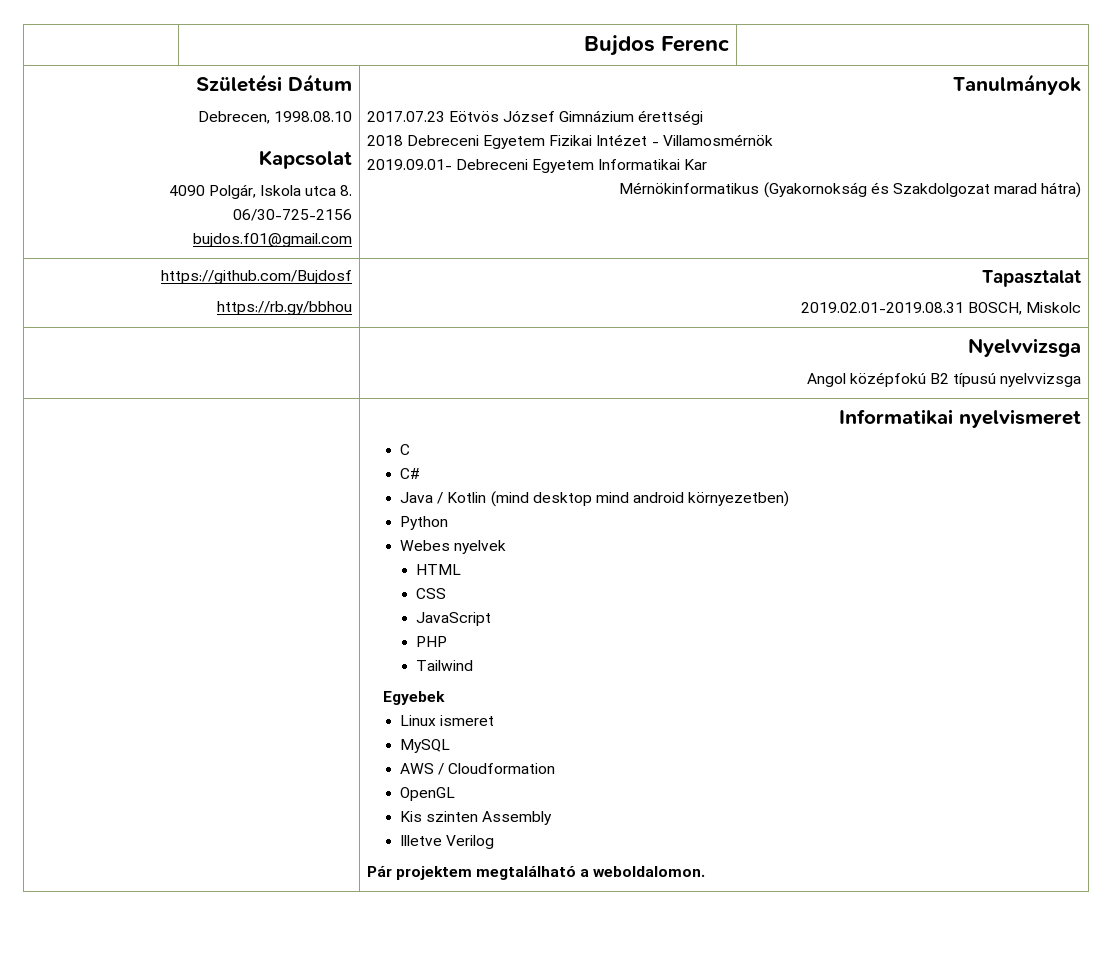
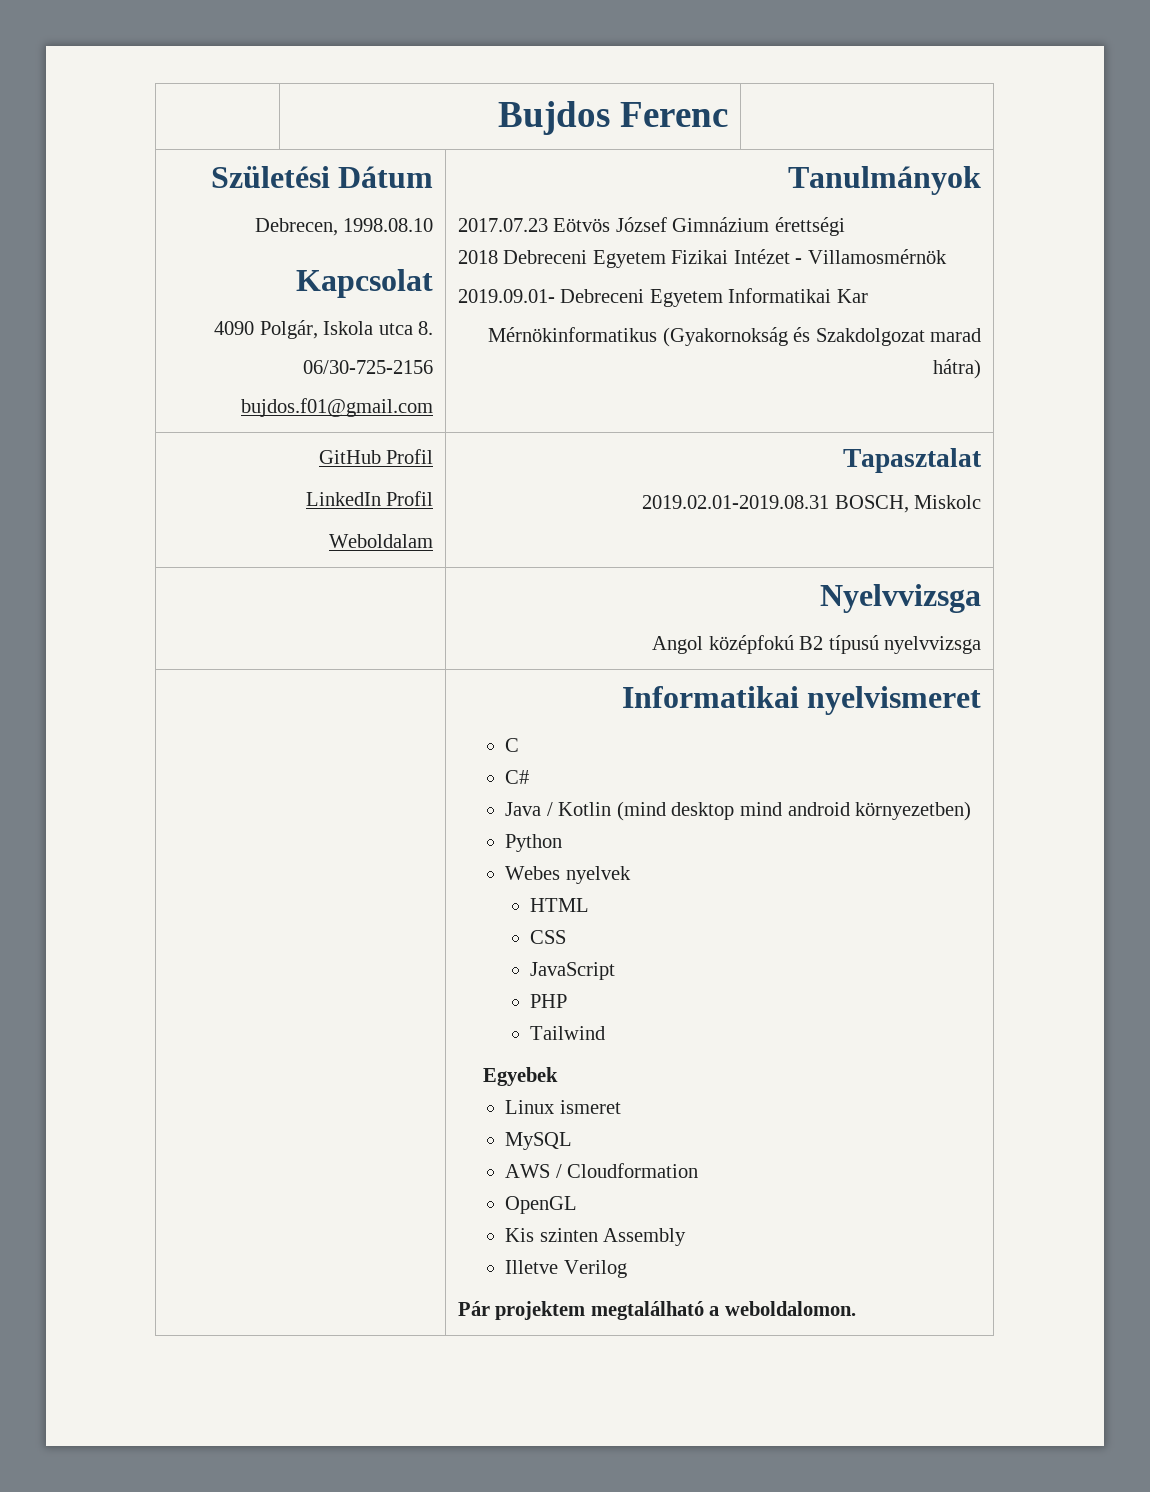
[161,270,353,284] [217,301,353,315] https://github.com/Bujdosf // https://rb.gy/bbhou -> [318,449,434,464] [305,491,434,506] [329,534,434,548] GitHub Profil // LinkedIn Profil // Weboldalam

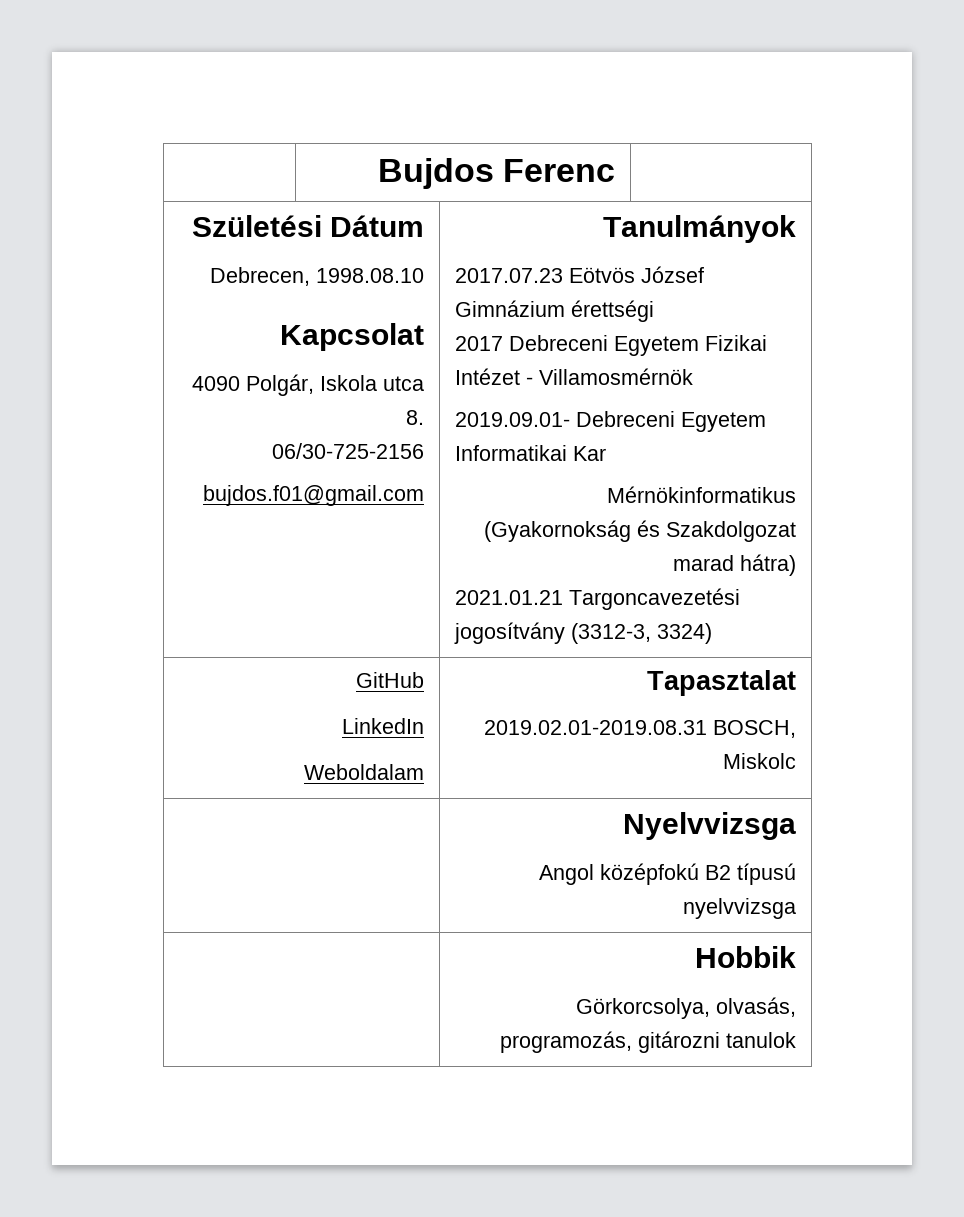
[457,250,498,264] 2018 -> [454,336,503,351] 2017
(982, 369) none -> [454,588,740,610] [453,622,712,644] // 2021.01.21 Targoncavezetési jogosítvány (3312-3, 3324)
[386,449,434,464] Profil -> (425, 680) none
[386,491,434,506] Profil -> (425, 726) none
[621,686,982,715] [505,738,520,752] [505,770,530,784] [505,801,972,821] [505,834,563,852] [505,866,631,884] [530,898,590,912] [530,930,567,944] [530,962,616,980] [530,994,568,1008] [530,1026,606,1040] [482,1067,558,1086] [505,1100,621,1114] [505,1132,573,1150] [505,1163,699,1178] [505,1196,578,1214] [505,1228,687,1246] [505,1260,627,1278] [457,1301,856,1320] Informatikai nyelvismeret // C // C# // Java / Kotlin (mind desktop mind android környezetben) // Python // Webes nyelvek // HTML // CSS // JavaScript // PHP // Tailwind // Egyebek // Linux ismeret // MySQL // AWS / Cloudformation // OpenGL // Kis szinten Assembly // Illetve Verilog // Pár projektem megtalálható a weboldalomon. -> [695,946,797,968] [576,997,797,1019] [500,1031,797,1053] Hobbik // Görkorcsolya, olvasás, programozás, gitározni tanulok

